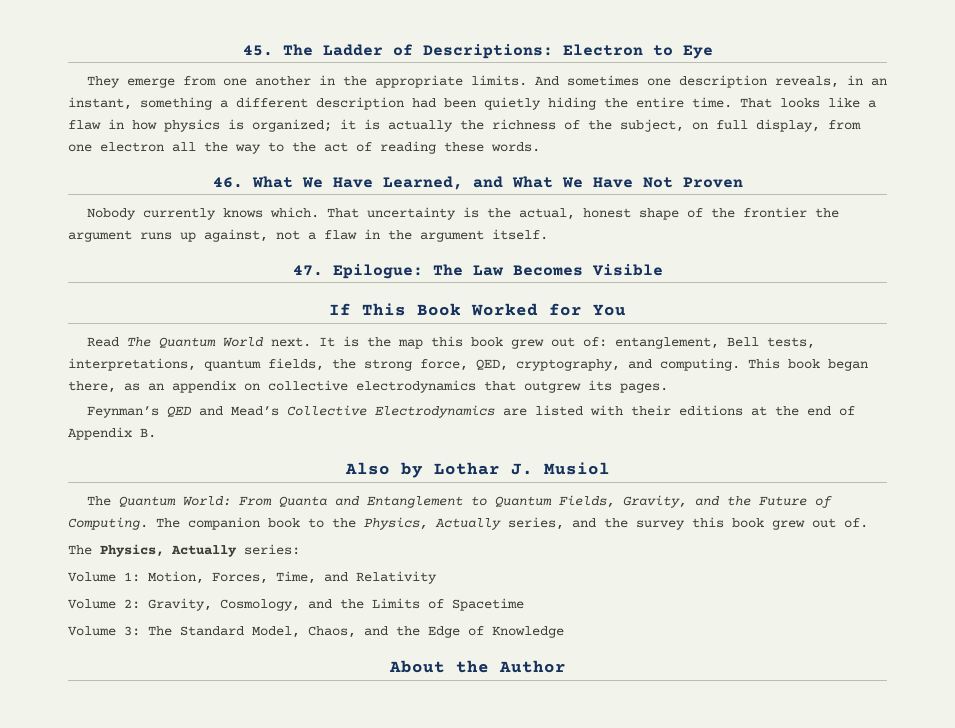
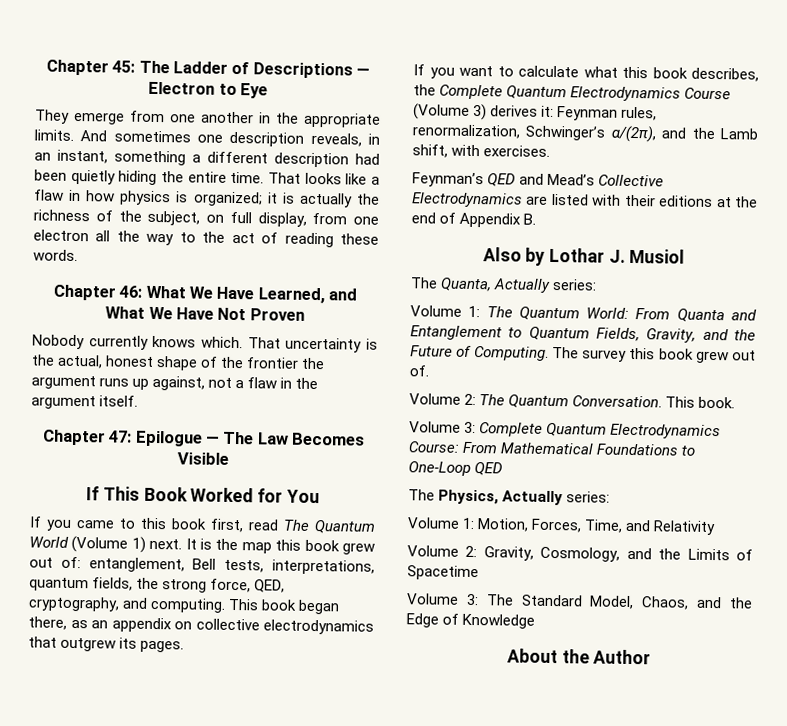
[242,45,273,56] 45. -> [45,59,136,76] Chapter 45:
[422,44,553,59] Descriptions: -> [252,62,371,79] Descriptions —
[212,177,243,188] 46. -> [52,284,143,301] Chapter 46:
[292,264,423,279] 47. Epilogue: -> [41,429,220,447] Chapter 47: Epilogue —
[86,337,119,347] Read -> [29,516,279,533] If you came to this book first, read
(264, 342) none -> [71,535,146,553] (Volume 1)
(668, 388) none -> [413,64,759,82] [413,84,732,102] [413,103,658,121] [412,124,758,143] [412,144,551,158] // If you want to calculate what this book describes, the Complete Quantum Electrodynamics Course (Volume 3) derives it: Feynman rules, renormalization, Schwinger’s α/(2π), and the Lamb shift, with exercises.
(111, 501) none -> [440,277,598,293] [410,305,513,318] Quanta, Actually series: // Volume 1: The
[188,517,628,530] companion book to the Physics, Actually series, and the -> (579, 352) none
(868, 523) none -> [409,393,736,409] [409,421,722,440] [408,441,696,456] [408,461,504,476] // Volume 2: The Quantum Conversation. This book. // Volume 3: Complete Quantum Electrodynamics Course: From Mathematical Foundations to One-Loop QED

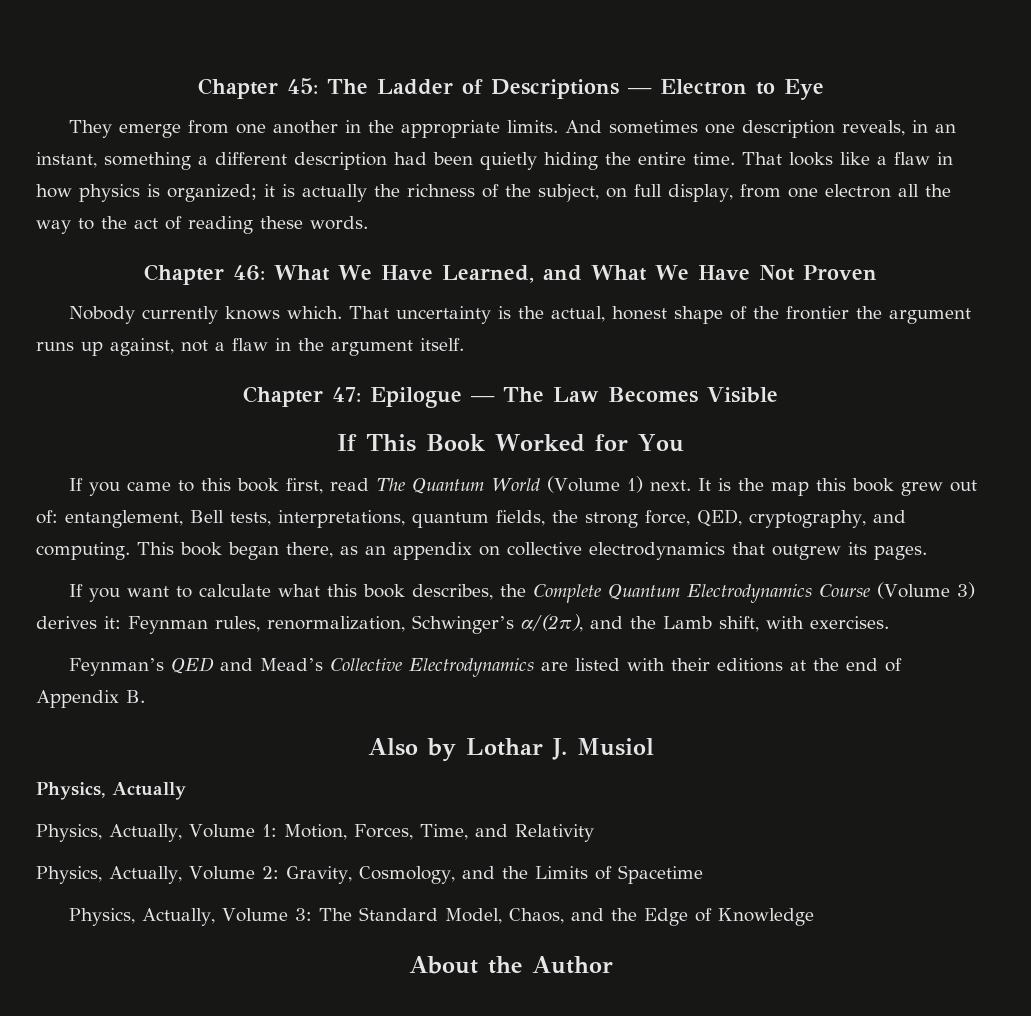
[410,277,598,293] [410,305,757,323] [410,325,756,343] [410,345,756,364] [409,365,429,377] [409,393,736,409] [409,421,722,440] [408,441,696,456] [408,461,504,476] [408,489,435,501] The Quanta, Actually series: // Volume 1: The Quantum World: From Quanta and Entanglement to Quantum Fields, Gravity, and the Future of Computing. The survey this book grew out of. // Volume 2: The Quantum Conversation. This book. // Volume 3: Complete Quantum Electrodynamics Course: From Mathematical Foundations to One-Loop QED // The -> (654, 747) none
[566,491,611,503] series: // -> [36,824,182,842] // Physics, Actually,
(717, 528) none -> [36,866,182,884] Physics, Actually,
(479, 573) none -> [69,908,216,926] Physics, Actually,

